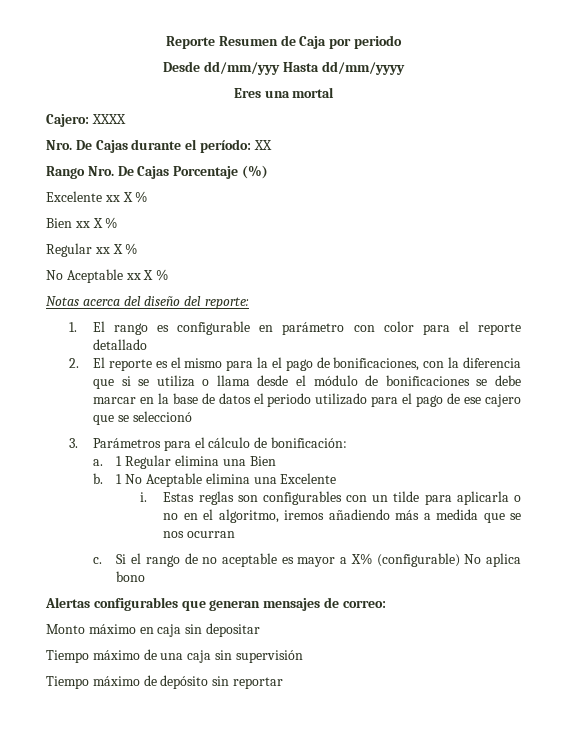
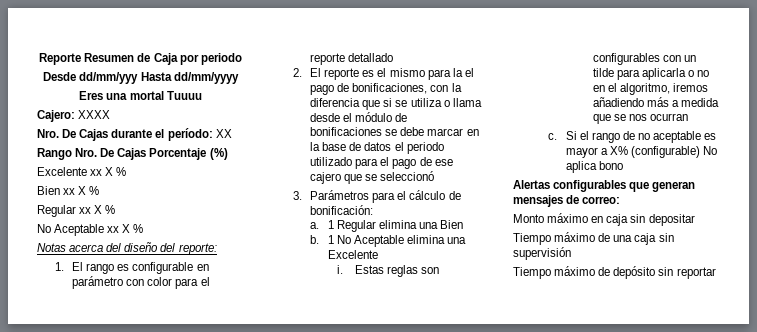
(335, 92) none -> [166,91,202,100] Tuuuu

